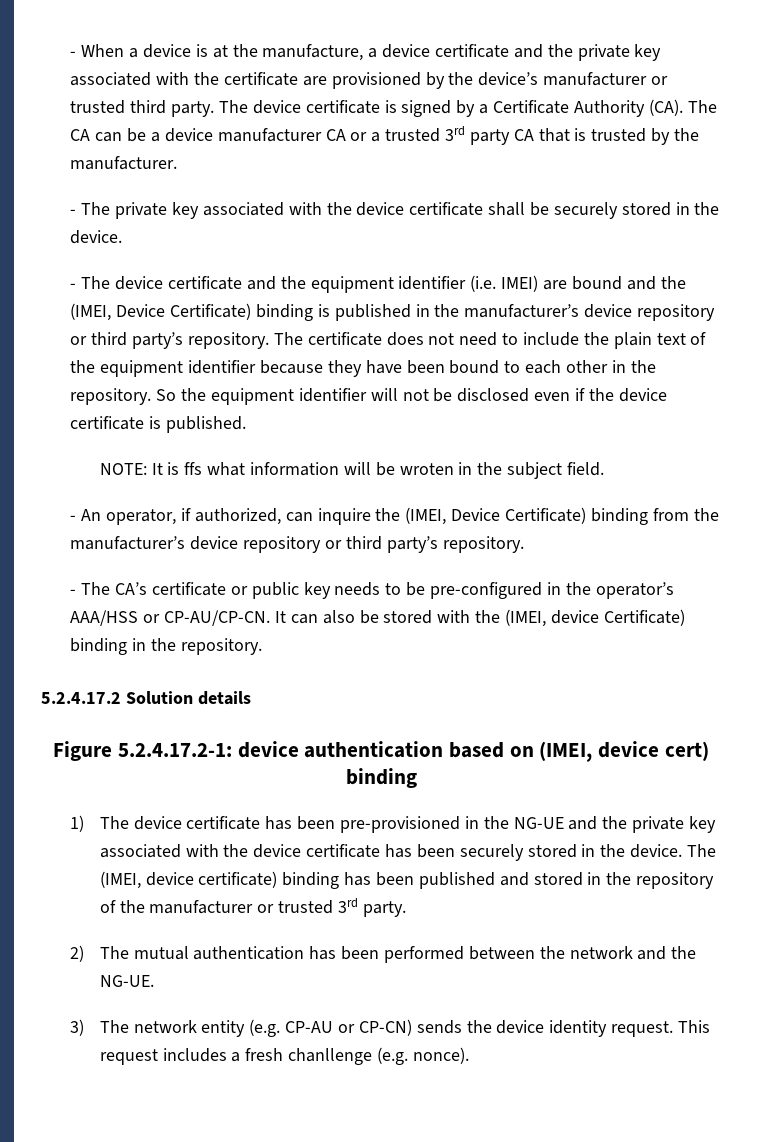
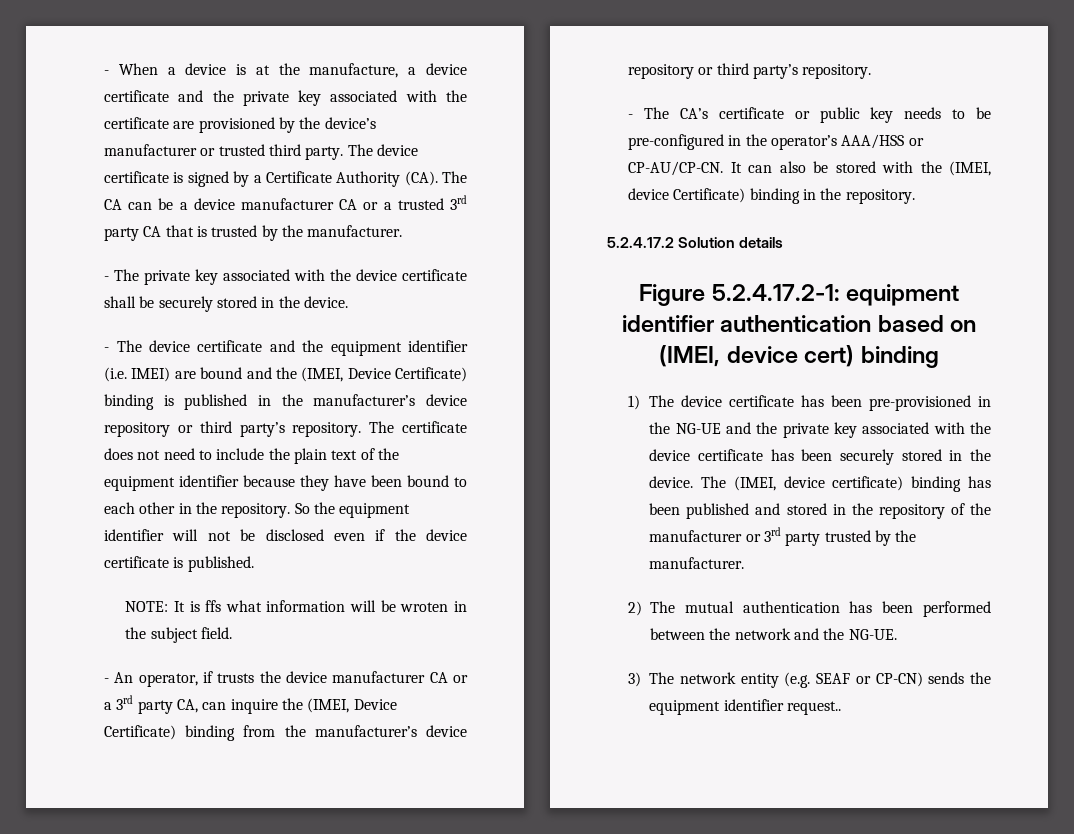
[194,508,281,525] authorized, -> [217,671,468,683] [104,695,199,714] trusts the device manufacturer CA or a 3rd party CA,
[237,741,299,758] device -> [845,284,959,306] [621,315,714,332] equipment identifier
[278,898,406,917] trusted 3rd party. -> [763,527,917,546] [649,557,745,569] 3rd party trusted by the manufacturer.
[285,1021,334,1033] CP-AU -> [816,673,851,684] SEAF
[496,1020,711,1037] [99,1047,469,1065] device identity request. This request includes a fresh chanllenge (e.g. nonce). -> [649,699,841,715] equipment identifier request..

